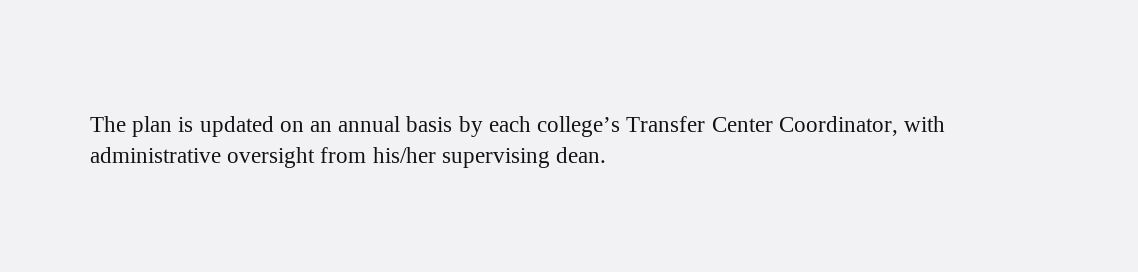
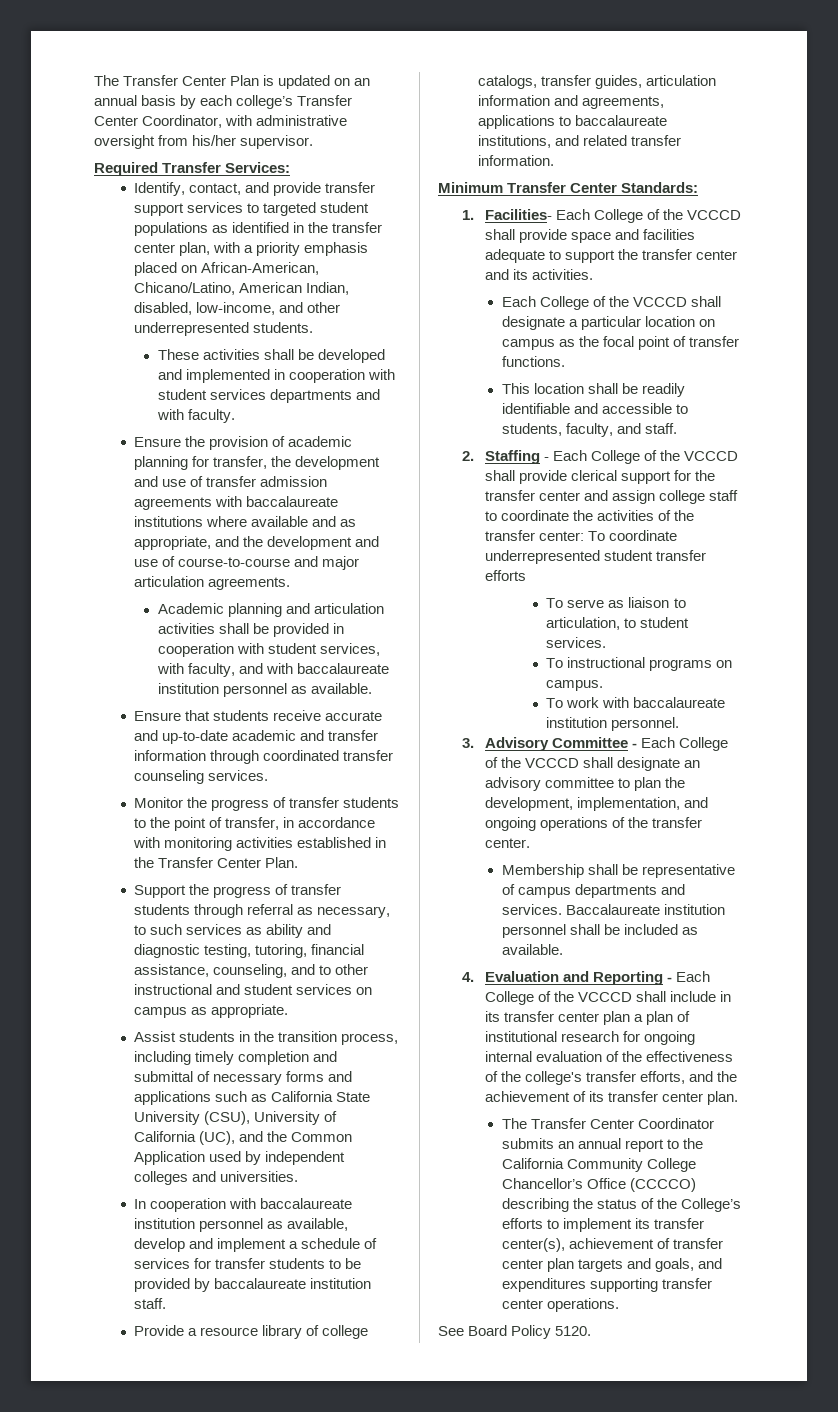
[90,116,173,137] The plan -> [94,75,260,86] The Transfer Center Plan
[441,147,607,168] supervising dean. -> [240,135,314,149] [94,162,291,176] [134,182,376,196] [134,202,370,216] [134,222,383,236] [134,242,369,256] [134,262,320,276] [134,282,350,295] [134,302,341,315] [134,322,314,336] [157,349,385,363] [157,369,395,383] [157,389,380,403] [156,409,235,423] [134,436,353,450] [134,456,381,470] [134,476,328,487] [134,496,339,510] [134,516,357,527] [134,536,380,550] [134,556,360,570] [134,576,291,590] [157,603,384,617] [157,623,344,637] [157,643,380,657] [156,663,389,677] [157,683,372,697] [134,710,383,721] [134,730,379,744] [134,750,394,764] [134,770,269,784] [134,797,400,811] [134,817,376,831] [133,837,387,851] [134,857,299,868] [134,884,342,898] [134,904,391,918] [134,924,332,938] [134,944,365,958] [134,964,369,978] [134,984,373,995] [134,1004,289,1018] [134,1031,399,1045] [134,1051,338,1065] [134,1071,353,1085] [134,1091,371,1105] [134,1111,338,1125] [134,1131,353,1145] [134,1151,346,1165] [134,1171,299,1185] [134,1198,353,1212] [134,1218,349,1232] [134,1238,378,1252] [134,1258,362,1269] [134,1278,372,1292] [134,1298,167,1309] [134,1325,369,1339] [478,75,717,89] [478,95,665,109] [478,115,668,129] [478,135,682,148] [478,155,555,166] [438,182,699,193] [461,209,742,223] [485,229,696,243] [485,249,738,263] [485,269,594,280] [501,296,721,310] [501,316,715,330] [501,336,739,350] [501,356,565,367] [501,383,685,397] [501,403,688,414] [501,423,677,437] [461,450,739,464] [485,470,716,484] [485,490,739,504] [485,510,695,521] [485,530,678,541] [485,550,707,564] [485,570,527,581] [546,597,686,608] [546,617,690,630] [546,637,607,648] [546,657,733,671] [546,680,604,691] [546,697,726,708] [546,717,680,731] [461,737,729,751] [485,757,701,771] [485,777,686,791] [485,797,709,811] [485,817,703,831] [485,838,531,848] [501,864,735,878] [501,884,685,898] [501,904,725,915] [501,924,698,938] [501,944,563,955] [461,971,711,985] [485,991,732,1005] [485,1011,691,1025] [485,1031,696,1045] [485,1051,734,1062] [485,1071,738,1085] [485,1091,739,1105] [501,1118,714,1129] [501,1138,703,1152] [501,1158,696,1172] [501,1178,696,1192] [501,1198,741,1212] [501,1218,704,1232] [501,1238,723,1252] [501,1258,722,1272] [501,1278,712,1292] [501,1298,619,1312] [438,1325,592,1339] supervisor. // Required Transfer Services: // Identify, contact, and provide transfer support services to targeted student populations as identified in the transfer center plan, with a priority emphasis placed on African-American, Chicano/Latino, American Indian, disabled, low-income, and other underrepresented students. // These activities shall be developed and implemented in cooperation with student services departments and with faculty. // Ensure the provision of academic planning for transfer, the development and use of transfer admission agreements with baccalaureate institutions where available and as appropriate, and the development and use of course-to-course and major articulation agreements. // Academic planning and articulation activities shall be provided in cooperation with student services, with faculty, and with baccalaureate institution personnel as available. // Ensure that students receive accurate and up-to-date academic and transfer information through coordinated transfer counseling services. // Monitor the progress of transfer students to the point of transfer, in accordance with monitoring activities established in the Transfer Center Plan. // Support the progress of transfer students through referral as necessary, to such services as ability and diagnostic testing, tutoring, financial assistance, counseling, and to other instructional and student services on campus as appropriate. // Assist students in the transition process, including timely completion and submittal of necessary forms and applications such as California State University (CSU), University of California (UC), and the Common Application used by independent colleges and universities. // In cooperation with baccalaureate institution personnel as available, develop and implement a schedule of services for transfer students to be provided by baccalaureate institution staff. // Provide a resource library of college catalogs, transfer guides, articulation information and agreements, applications to baccalaureate institutions, and related transfer information. // Minimum Transfer Center Standards: // 1. Facilities- Each College of the VCCCD shall provide space and facilities adequate to support the transfer center and its activities. // Each College of the VCCCD shall designate a particular location on campus as the focal point of transfer functions. // This location shall be readily identifiable and accessible to students, faculty, and staff. // 2. Staffing - Each College of the VCCCD shall provide clerical support for the transfer center and assign college staff to coordinate the activities of the transfer center: To coordinate underrepresented student transfer efforts // To serve as liaison to articulation, to student services. // To instructional programs on campus. // To work with baccalaureate institution personnel. // 3. Advisory Committee - Each College of the VCCCD shall designate an advisory committee to plan the development, implementation, and ongoing operations of the transfer center. // Membership shall be representative of campus departments and services. Baccalaureate institution personnel shall be included as available. // 4. Evaluation and Reporting - Each College of the VCCCD shall include in its transfer center plan a plan of institutional research for ongoing internal evaluation of the effectiveness of the college's transfer efforts, and the achievement of its transfer center plan. // The Transfer Center Coordinator submits an annual report to the California Community College Chancellor’s Office (CCCCO) describing the status of the College’s efforts to implement its transfer center(s), achievement of transfer center plan targets and goals, and expenditures supporting transfer center operations. // See Board Policy 5120.

